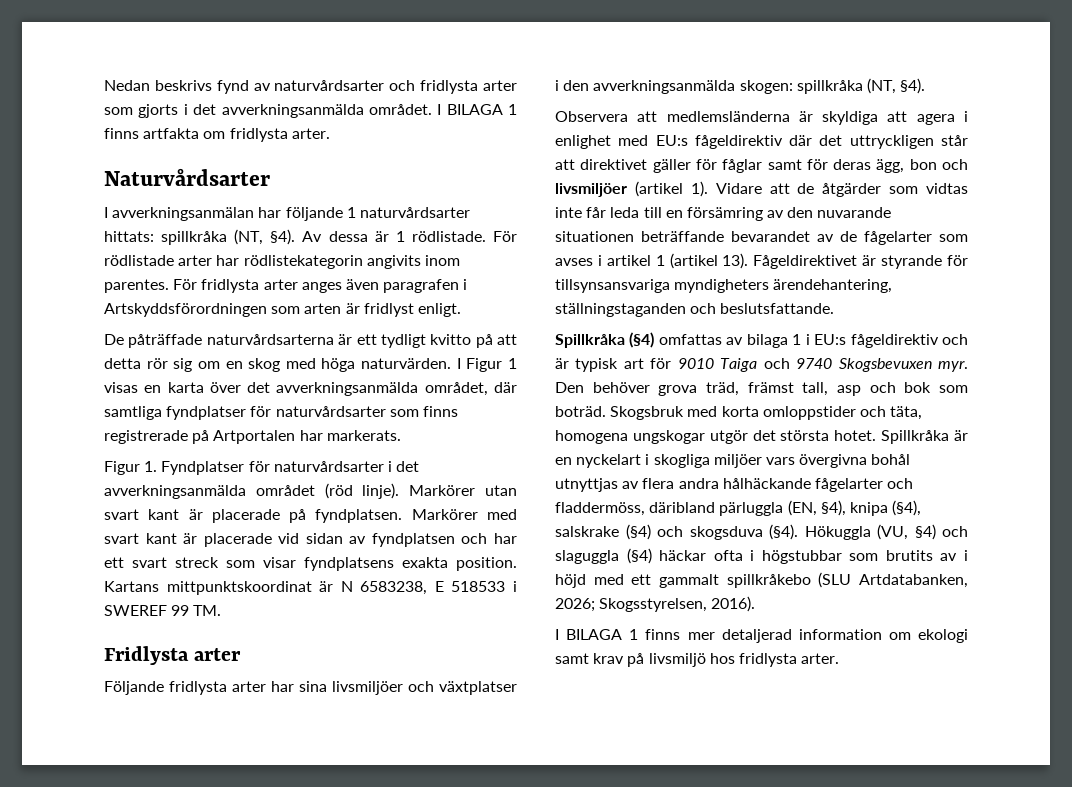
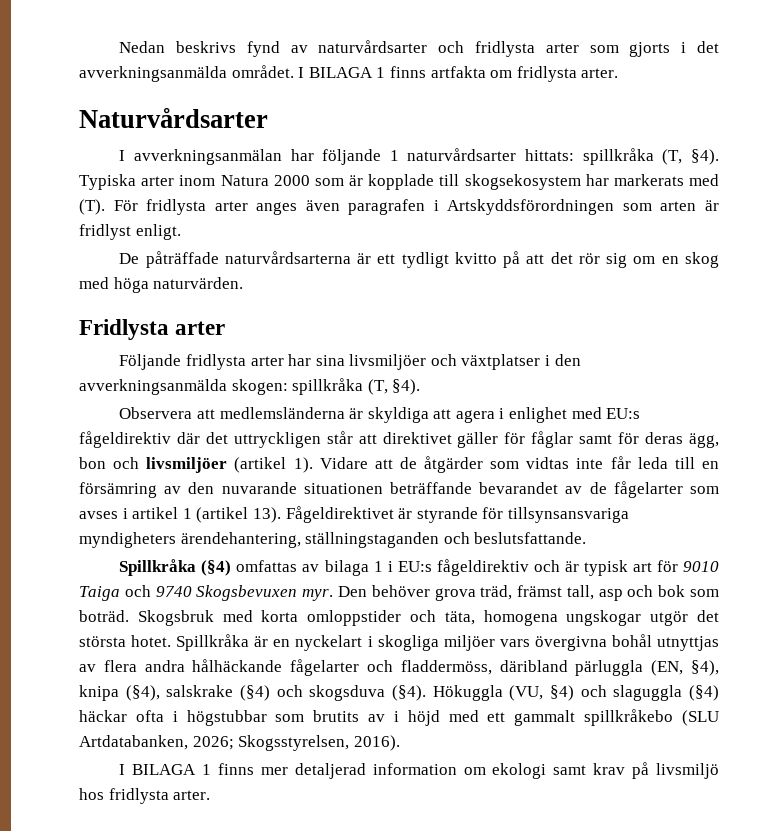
[234,229,517,245] [104,255,460,269] [104,279,169,293] (NT, §4). Av dessa är 1 rödlistade. För rödlistade arter har rödlistekategorin angivits inom parentes. -> [662,149,719,165] [79,174,719,190] [79,199,105,215] (T, §4). Typiska arter inom Natura 2000 som är kopplade till skogsekosystem har markerats med (T).
[104,358,141,369] detta -> [550,252,573,264] det
[456,358,517,372] [104,382,517,396] [104,406,458,420] [104,430,401,444] [104,461,420,475] [104,483,517,499] [104,509,517,523] [104,533,517,547] [104,557,517,571] [104,581,517,595] [104,605,222,616] I Figur 1 visas en karta över det avverkningsanmälda området, där samtliga fyndplatser för naturvårdsarter som finns registrerade på Artportalen har markerats. // Figur 1. Fyndplatser för naturvårdsarter i det avverkningsanmälda området (röd linje). Markörer utan svart kant är placerade på fyndplatsen. Markörer med svart kant är placerade vid sidan av fyndplatsen och har ett svart streck som visar fyndplatsens exakta position. Kartans mittpunktskoordinat är N 6583238, E 518533 i SWEREF 99 TM. -> (244, 283) none
[866,78,896,94] (NT, -> [367,379,388,395] (T,

